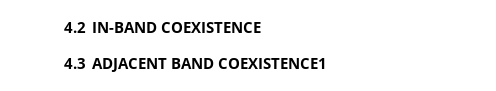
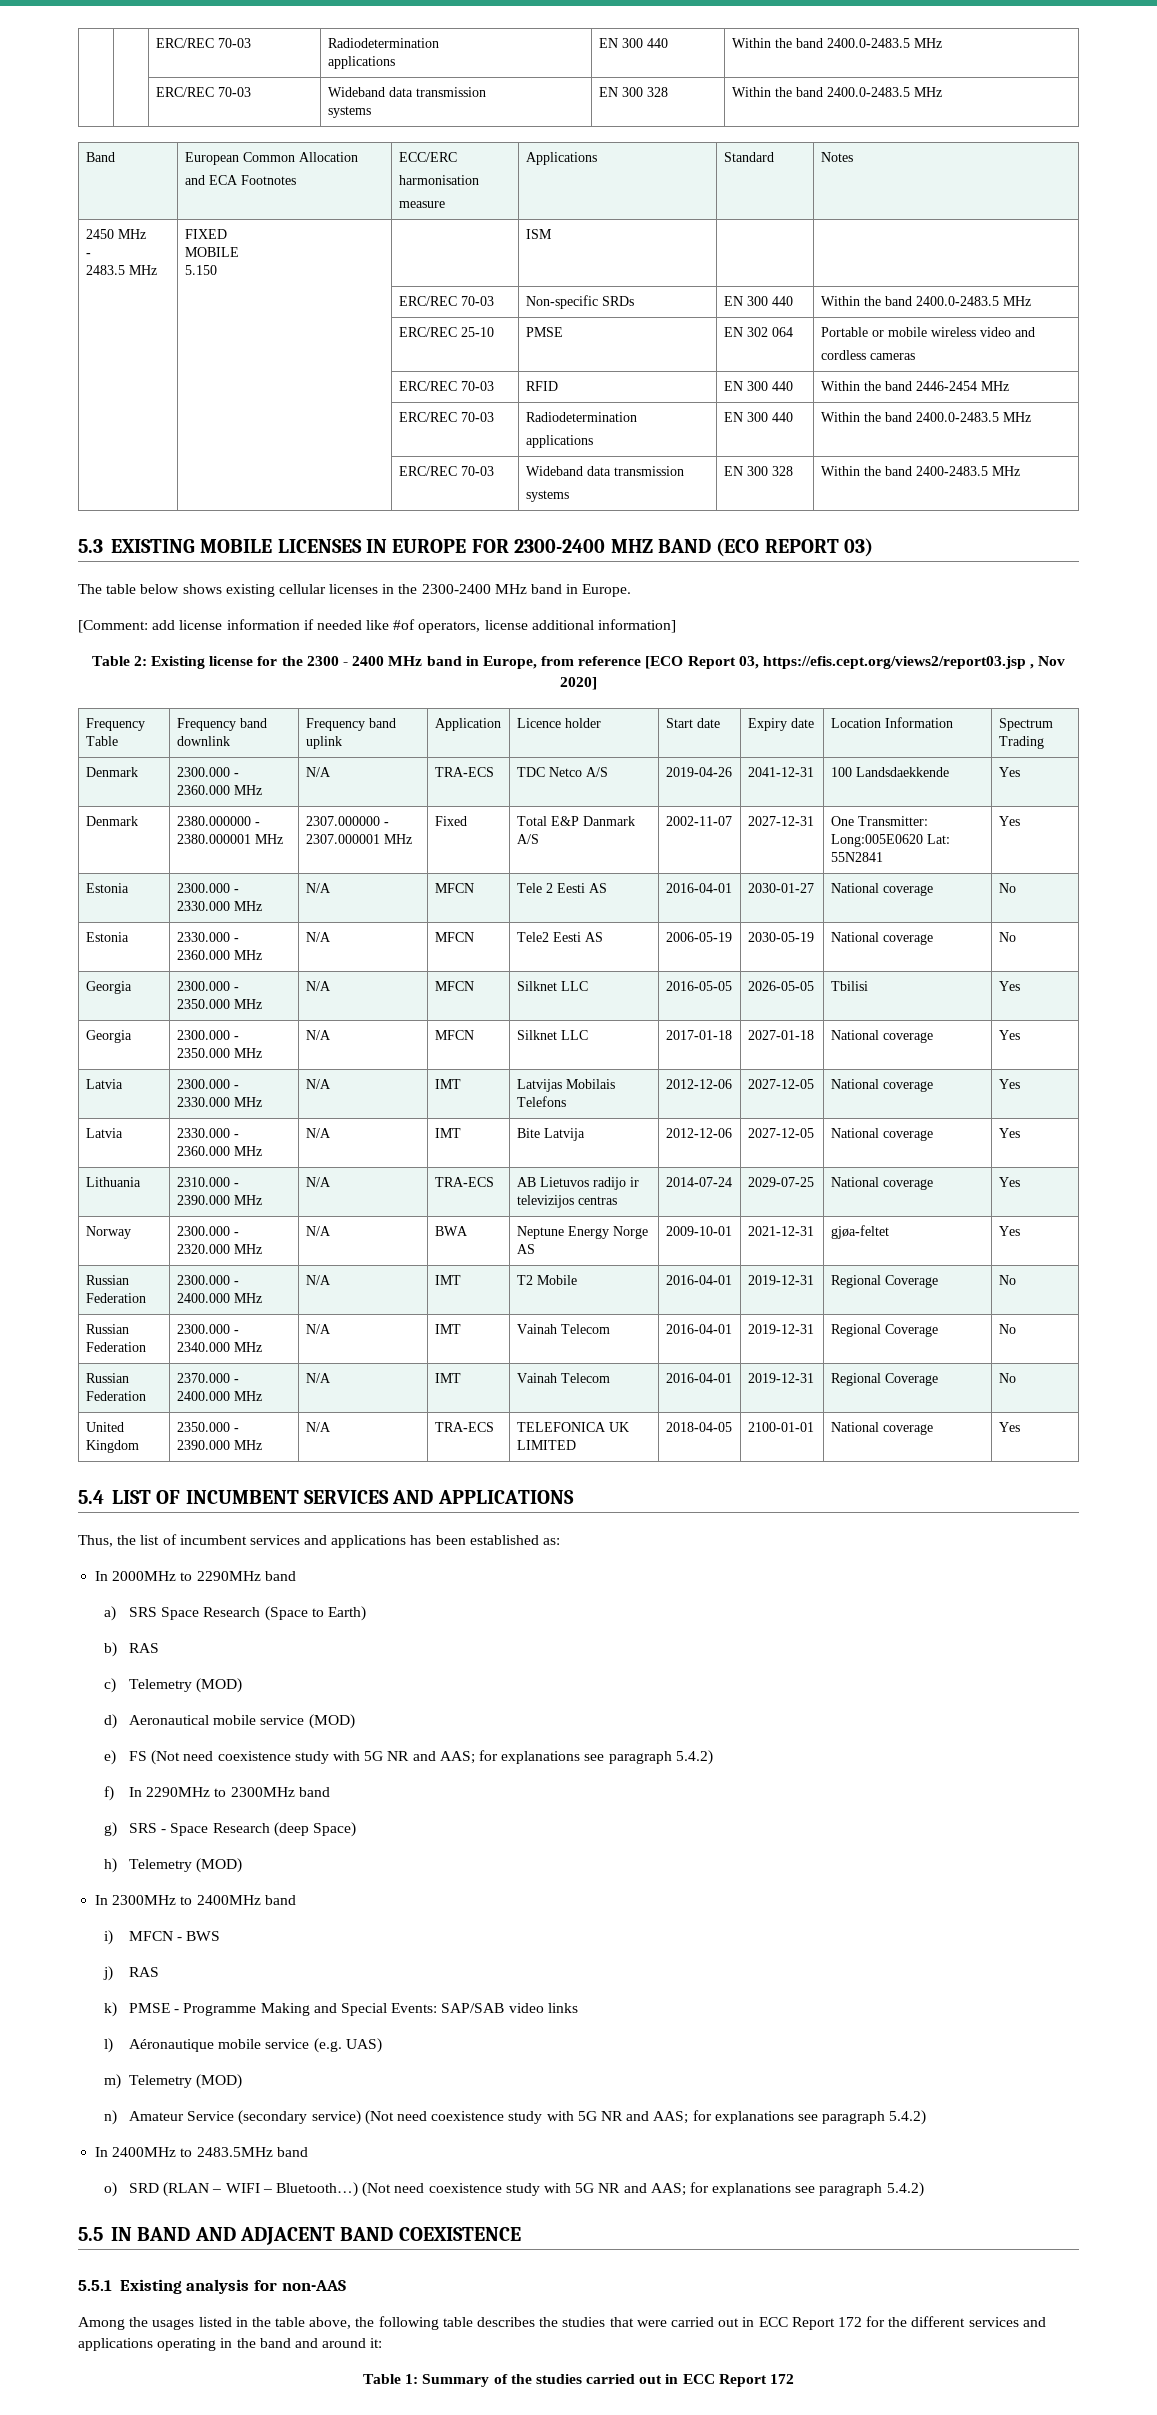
[64,22,262,33] [64,58,328,72] 4.2 IN-BAND COEXISTENCE // 4.3 ADJACENT BAND COEXISTENCE1 -> [155,38,251,48] [327,38,439,48] [327,56,395,69] [598,38,668,48] [731,38,942,48] [155,87,251,97] [327,87,486,97] [327,106,371,118] [598,87,668,97] [731,87,942,97] [85,152,115,162] [184,152,358,165] [184,175,296,185] [398,152,457,162] [398,175,479,185] [398,201,445,208] [525,152,597,165] [723,152,774,162] [820,152,853,162] [85,229,146,239] [85,253,91,257] [85,265,157,275] [184,229,227,239] [184,247,239,257] [184,265,217,275] [525,229,552,239] [398,296,494,306] [525,295,634,309] [723,296,793,306] [820,296,1031,306] [398,327,494,337] [525,327,563,337] [723,327,793,337] [820,327,1035,337] [820,350,915,360] [398,381,494,391] [525,381,558,391] [723,381,793,391] [820,381,1009,391] [398,412,494,422] [525,412,637,422] [525,435,593,448] [723,412,793,422] [820,412,1031,422] [398,466,494,476] [525,466,684,476] [525,490,569,502] [723,466,793,476] [820,466,1020,476] [78,538,874,557] [78,584,632,597] [78,619,677,633] [91,656,1066,669] [560,677,597,690] [85,718,145,731] [85,736,118,746] [176,718,267,731] [176,736,230,746] [305,718,396,731] [305,736,342,749] [434,718,501,731] [516,718,601,728] [665,718,720,728] [747,718,814,731] [830,717,953,728] [998,718,1053,731] [998,736,1044,749] [85,767,138,777] [176,767,239,777] [176,785,262,795] [305,767,331,777] [434,767,494,777] [516,767,608,777] [665,767,732,777] [747,767,814,777] [830,767,949,777] [998,767,1020,777] [85,816,138,826] [176,816,260,826] [176,834,283,844] [305,816,389,826] [305,834,412,844] [434,816,467,826] [516,816,635,826] [516,834,539,844] [665,816,732,826] [747,816,814,826] [830,816,928,826] [830,834,950,847] [830,852,883,862] [998,816,1020,826] [85,883,129,893] [176,883,239,893] [176,901,262,911] [305,883,331,893] [434,883,474,893] [516,883,607,893] [665,883,732,893] [747,883,814,893] [830,883,933,896] [998,883,1016,893] [85,932,129,942] [176,932,239,942] [176,950,262,960] [305,932,331,942] [434,932,474,942] [516,932,603,942] [665,932,732,942] [747,932,814,942] [830,932,933,945] [998,932,1016,942] [85,981,132,994] [176,981,239,991] [176,999,262,1009] [305,981,331,991] [434,981,474,991] [516,981,588,991] [665,981,732,991] [747,981,814,991] [830,981,868,991] [998,981,1020,991] [85,1030,132,1043] [176,1030,239,1040] [176,1048,262,1058] [305,1030,331,1040] [434,1030,474,1040] [516,1030,588,1040] [665,1030,732,1040] [747,1030,814,1040] [830,1030,933,1043] [998,1030,1020,1040] [85,1079,123,1089] [176,1079,239,1089] [176,1097,262,1107] [305,1079,331,1089] [434,1079,461,1089] [516,1079,615,1092] [516,1096,566,1107] [665,1079,732,1089] [747,1079,814,1089] [830,1079,933,1092] [998,1079,1020,1089] [85,1128,123,1138] [176,1128,239,1138] [176,1146,262,1156] [305,1128,331,1138] [434,1128,461,1138] [516,1128,585,1141] [665,1128,732,1138] [747,1128,814,1138] [830,1128,933,1141] [998,1128,1020,1138] [85,1177,141,1187] [176,1177,239,1187] [176,1195,262,1205] [305,1177,331,1187] [434,1177,494,1187] [516,1177,639,1190] [516,1195,617,1208] [665,1177,732,1187] [747,1177,814,1187] [830,1177,933,1190] [998,1177,1020,1187] [85,1226,131,1239] [176,1226,239,1236] [176,1244,262,1254] [305,1226,331,1236] [434,1226,468,1236] [516,1226,648,1239] [516,1244,535,1254] [665,1226,732,1236] [747,1226,814,1236] [830,1225,889,1239] [998,1226,1020,1236] [85,1275,129,1285] [85,1293,146,1303] [176,1275,239,1285] [176,1293,262,1303] [305,1275,331,1285] [434,1275,461,1285] [516,1275,577,1285] [665,1275,732,1285] [747,1275,814,1285] [830,1275,938,1288] [998,1275,1016,1285] [85,1324,129,1334] [85,1342,146,1352] [176,1324,239,1334] [176,1342,262,1352] [305,1324,331,1334] [434,1324,461,1334] [516,1324,610,1334] [665,1324,732,1334] [747,1324,814,1334] [830,1324,938,1337] [998,1324,1016,1334] [85,1373,129,1383] [85,1391,146,1401] [176,1373,239,1383] [176,1391,262,1401] [305,1373,331,1383] [434,1373,461,1383] [516,1373,610,1383] [665,1373,732,1383] [747,1373,814,1383] [830,1373,938,1386] [998,1373,1016,1383] [85,1422,124,1432] [85,1440,139,1453] [176,1422,239,1432] [176,1440,262,1450] [305,1422,331,1432] [434,1422,494,1432] [516,1422,629,1432] [516,1440,576,1450] [665,1422,732,1432] [747,1422,814,1432] [830,1422,933,1435] [998,1422,1020,1432] [78,1490,574,1504] [78,1534,561,1548] [95,1571,296,1581] [103,1606,367,1621] [103,1642,160,1657] [103,1678,243,1693] [103,1714,355,1729] [103,1750,713,1765] [103,1786,330,1801] [103,1822,357,1837] [103,1858,243,1873] [95,1895,296,1905] [103,1930,221,1945] [102,1966,160,1981] [103,2002,578,2017] [103,2038,382,2053] [103,2074,243,2089] [103,2110,927,2125] [95,2147,308,2157] [103,2182,924,2197] [78,2227,521,2245] [78,2279,346,2294] [78,2316,1046,2330] [78,2338,383,2351] [362,2374,795,2387] | | ERC/REC 70-03 | Radiodetermination // applications | EN 300 440 | Within the band 2400.0-2483.5 MHz // | | ERC/REC 70-03 | Wideband data transmission // systems | EN 300 328 | Within the band 2400.0-2483.5 MHz // Band | European Common Allocation // and ECA Footnotes | ECC/ERC // harmonisation // measure | Applications | Standard | Notes // 2450 MHz // - // 2483.5 MHz | FIXED // MOBILE // 5.150 | | ISM | | // | | ERC/REC 70-03 | Non-specific SRDs | EN 300 440 | Within the band 2400.0-2483.5 MHz // | | ERC/REC 25-10 | PMSE | EN 302 064 | Portable or mobile wireless video and // cordless cameras // | | ERC/REC 70-03 | RFID | EN 300 440 | Within the band 2446-2454 MHz // | | ERC/REC 70-03 | Radiodetermination // applications | EN 300 440 | Within the band 2400.0-2483.5 MHz // | | ERC/REC 70-03 | Wideband data transmission // systems | EN 300 328 | Within the band 2400-2483.5 MHz // 5.3 EXISTING MOBILE LICENSES IN EUROPE FOR 2300-2400 MHZ BAND (ECO REPORT 03) // The table below shows existing cellular licenses in the 2300-2400 MHz band in Europe. // [Comment: add license information if needed like #of operators, license additional information] // Table 2: Existing license for the 2300 - 2400 MHz band in Europe, from reference [ECO Report 03, https://efis.cept.org/views2/report03.jsp , Nov 2020] // Frequency Table | Frequency band downlink | Frequency band uplink | Application | Licence holder | Start date | Expiry date | Location Information | Spectrum Trading // Denmark | 2300.000 - 2360.000 MHz | N/A | TRA-ECS | TDC Netco A/S | 2019-04-26 | 2041-12-31 | 100 Landsdaekkende | Yes // Denmark | 2380.000000 - 2380.000001 MHz | 2307.000000 - 2307.000001 MHz | Fixed | Total E&P Danmark A/S | 2002-11-07 | 2027-12-31 | One Transmitter: Long:005E0620 Lat: 55N2841 | Yes // Estonia | 2300.000 - 2330.000 MHz | N/A | MFCN | Tele 2 Eesti AS | 2016-04-01 | 2030-01-27 | National coverage | No // Estonia | 2330.000 - 2360.000 MHz | N/A | MFCN | Tele2 Eesti AS | 2006-05-19 | 2030-05-19 | National coverage | No // Georgia | 2300.000 - 2350.000 MHz | N/A | MFCN | Silknet LLC | 2016-05-05 | 2026-05-05 | Tbilisi | Yes // Georgia | 2300.000 - 2350.000 MHz | N/A | MFCN | Silknet LLC | 2017-01-18 | 2027-01-18 | National coverage | Yes // Latvia | 2300.000 - 2330.000 MHz | N/A | IMT | Latvijas Mobilais Telefons | 2012-12-06 | 2027-12-05 | National coverage | Yes // Latvia | 2330.000 - 2360.000 MHz | N/A | IMT | Bite Latvija | 2012-12-06 | 2027-12-05 | National coverage | Yes // Lithuania | 2310.000 - 2390.000 MHz | N/A | TRA-ECS | AB Lietuvos radijo ir televizijos centras | 2014-07-24 | 2029-07-25 | National coverage | Yes // Norway | 2300.000 - 2320.000 MHz | N/A | BWA | Neptune Energy Norge AS | 2009-10-01 | 2021-12-31 | gjøa-feltet | Yes // Russian Federation | 2300.000 - 2400.000 MHz | N/A | IMT | T2 Mobile | 2016-04-01 | 2019-12-31 | Regional Coverage | No // Russian Federation | 2300.000 - 2340.000 MHz | N/A | IMT | Vainah Telecom | 2016-04-01 | 2019-12-31 | Regional Coverage | No // Russian Federation | 2370.000 - 2400.000 MHz | N/A | IMT | Vainah Telecom | 2016-04-01 | 2019-12-31 | Regional Coverage | No // United Kingdom | 2350.000 - 2390.000 MHz | N/A | TRA-ECS | TELEFONICA UK LIMITED | 2018-04-05 | 2100-01-01 | National coverage | Yes // 5.4 LIST OF INCUMBENT SERVICES AND APPLICATIONS // Thus, the list of incumbent services and applications has been established as: // In 2000MHz to 2290MHz band // a) SRS Space Research (Space to Earth) // b) RAS // c) Telemetry (MOD) // d) Aeronautical mobile service (MOD) // e) FS (Not need coexistence study with 5G NR and AAS; for explanations see paragraph 5.4.2) // f) In 2290MHz to 2300MHz band // g) SRS - Space Research (deep Space) // h) Telemetry (MOD) // In 2300MHz to 2400MHz band // i) MFCN - BWS // j) RAS // k) PMSE - Programme Making and Special Events: SAP/SAB video links // l) Aéronautique mobile service (e.g. UAS) // m) Telemetry (MOD) // n) Amateur Service (secondary service) (Not need coexistence study with 5G NR and AAS; for explanations see paragraph 5.4.2) // In 2400MHz to 2483.5MHz band // o) SRD (RLAN – WIFI – Bluetooth…) (Not need coexistence study with 5G NR and AAS; for explanations see paragraph 5.4.2) // 5.5 IN BAND AND ADJACENT BAND COEXISTENCE // 5.5.1 Existing analysis for non-AAS // Among the usages listed in the table above, the following table describes the studies that were carried out in ECC Report 172 for the different services and applications operating in the band and around it: // Table 1: Summary of the studies carried out in ECC Report 172

